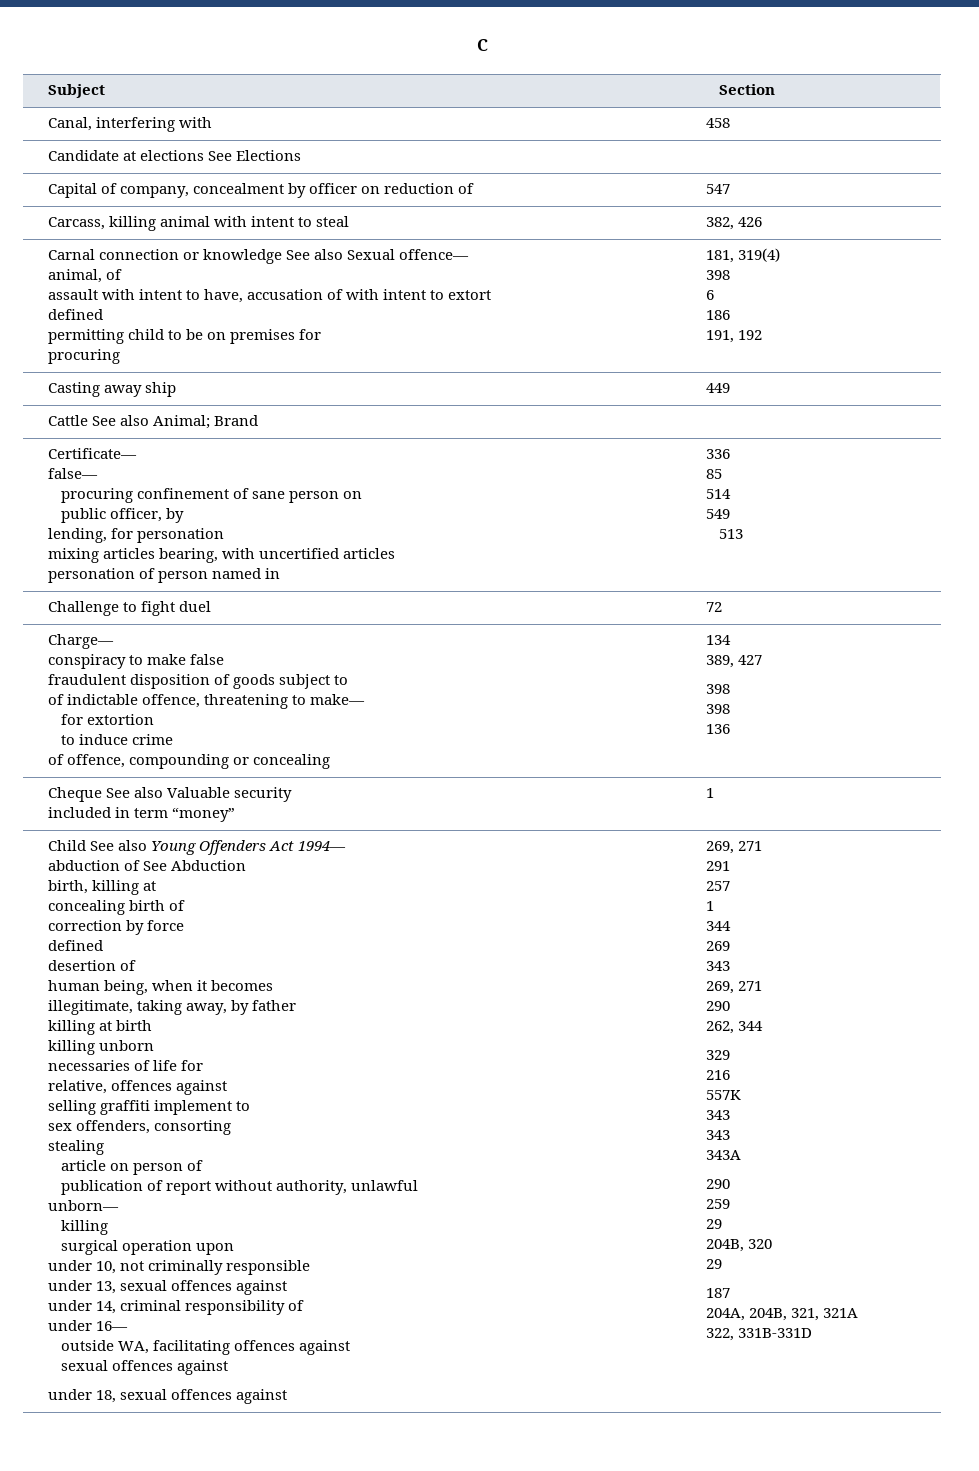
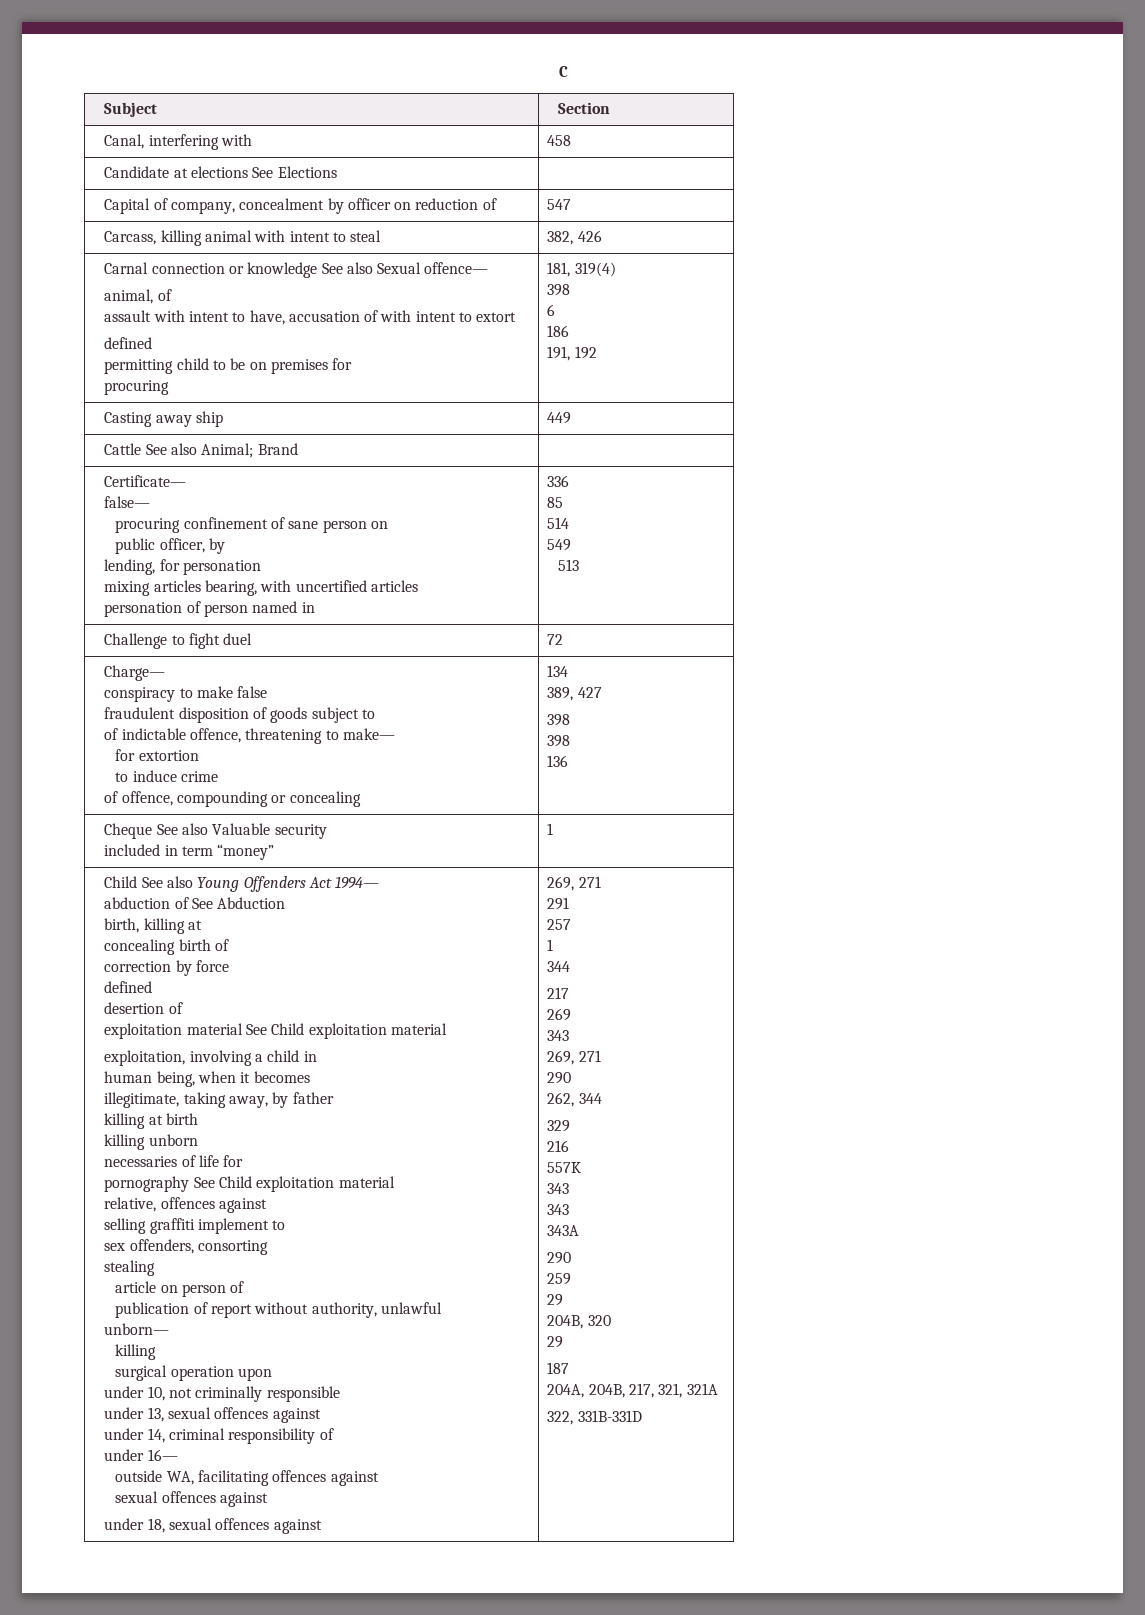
(137, 965) none -> [104,1023,447,1039] [104,1050,317,1066] // exploitation material See Child exploitation material // exploitation, involving a child in
(204, 1065) none -> [104,1176,395,1192] // pornography See Child exploitation material
(732, 926) none -> [547,987,570,999] // 217
(788, 1314) none -> [628,1383,654,1398] 217,

